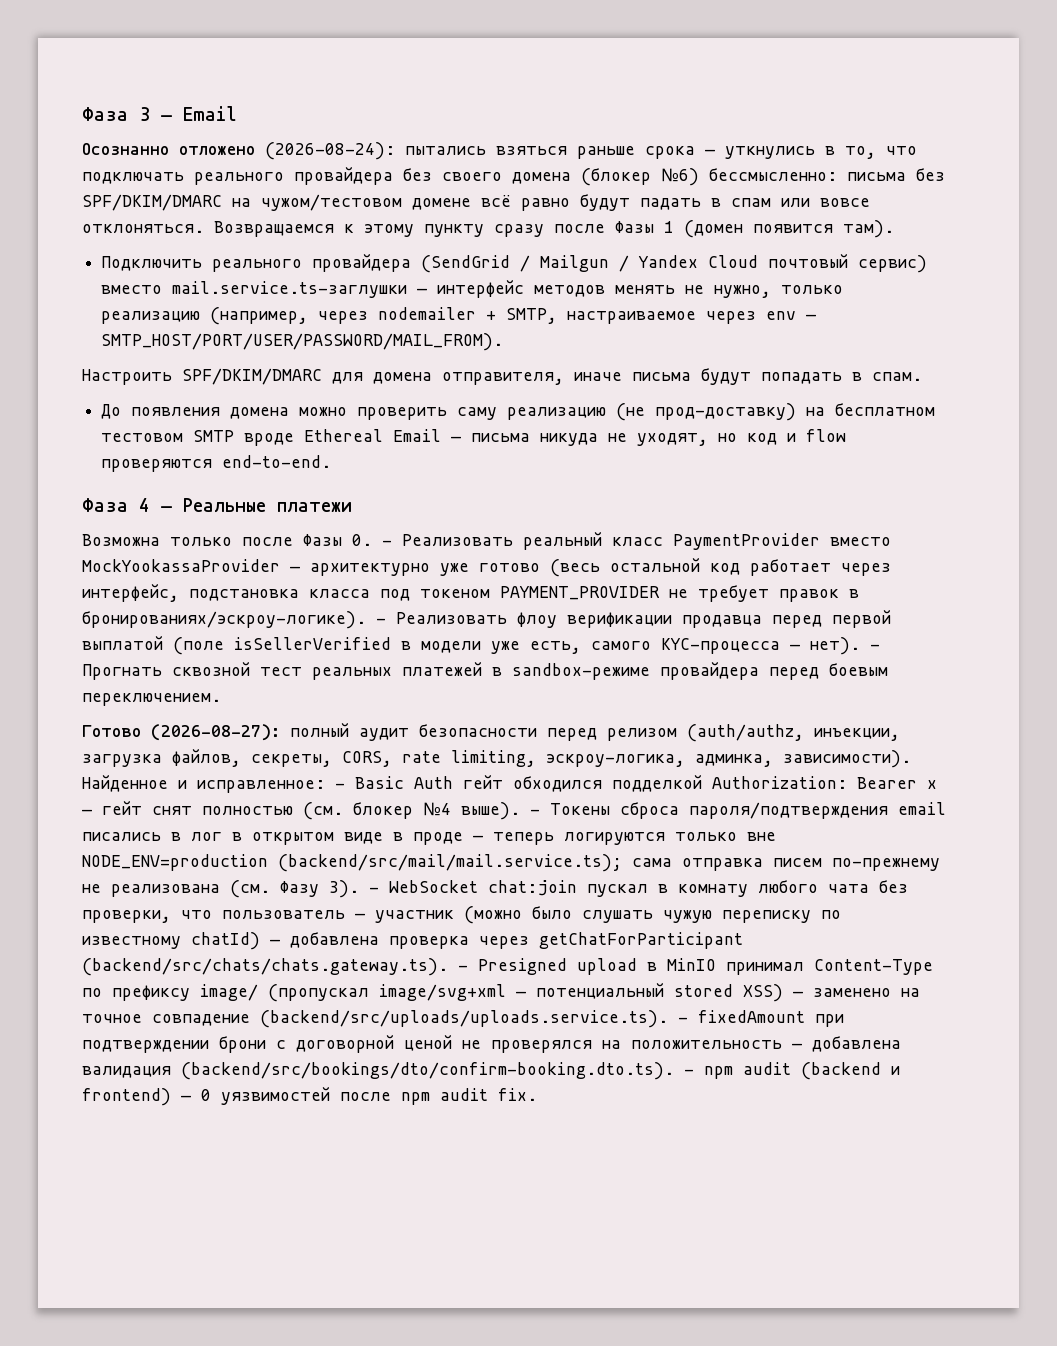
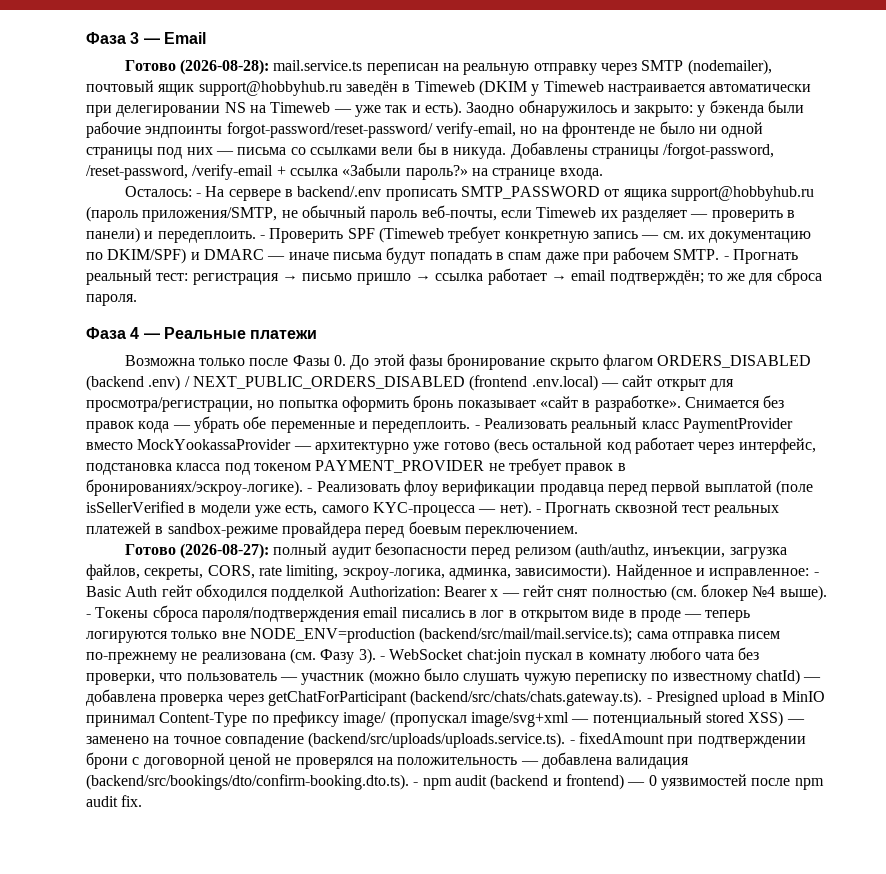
[82,142,917,160] [82,167,945,186] [82,194,870,211] [82,220,894,238] [101,254,928,273] [101,280,844,298] [101,307,817,325] [101,333,504,351] [82,368,564,385] Осознанно отложено (2026-08-24): пытались взяться раньше срока — уткнулись в то, что подключать реального провайдера без своего домена (блокер №6) бессмысленно: письма без SPF/DKIM/DMARC на чужом/тестовом домене всё равно будут падать в спам или вовсе отклоняться. Возвращаемся к этому пункту сразу после Фазы 1 (домен появится там). // Подключить реального провайдера (SendGrid / Mailgun / Yandex Cloud почтовый сервис) вместо mail.service.ts-заглушки — интерфейс методов менять не нужно, только реализацию (например, через nodemailer + SMTP, настраиваемое через env — SMTP_HOST/PORT/USER/PASSWORD/MAIL_FROM). // Настроить SPF/DKIM/DMARC для домена отправителя, -> [124,59,772,75] [86,80,812,96] [86,100,805,117] [86,121,764,138] [86,142,775,159] [86,163,603,180] [124,186,814,201] [86,205,795,222] [86,226,812,243] [86,248,286,264] Готово (2026-08-28): mail.service.ts переписан на реальную отправку через SMTP (nodemailer), почтовый ящик support@hobbyhub.ru заведён в Timeweb (DKIM у Timeweb настраивается автоматически при делегировании NS на Timeweb — уже так и есть). Заодно обнаружилось и закрыто: у бэкенда были рабочие эндпоинты forgot-password/reset-password/ verify-email, но на фронтенде не было ни одной страницы под них — письма со ссылками вели бы в никуда. Добавлены страницы /forgot-password, /reset-password, /verify-email + ссылка «Забыли пароль?» на странице входа. // Осталось: - На сервере в backend/.env прописать SMTP_PASSWORD от ящика support@hobbyhub.ru (пароль приложения/SMTP, не обычный пароль веб-почты, если Timeweb их разделяет — проверить в панели) и передеплоить. - Проверить SPF (Timeweb требует конкретную запись — см. их документацию по DKIM/SPF) и DMARC —
[872,372,922,381] [101,403,936,421] [101,429,847,446] [101,455,332,472] спам. // До появления домена можно проверить саму реализацию (не прод-доставку) на бесплатном тестовом SMTP вроде Ethereal Email — письма никуда не уходят, но код и flow проверяются end-to-end. -> [508,247,799,264] [86,268,822,285] [86,294,137,306] спам даже при рабочем SMTP. - Прогнать реальный тест: регистрация → письмо пришло → ссылка работает → email подтверждён; то же для сброса пароля.
(372, 540) none -> [350,353,812,370] [86,375,734,391] [86,395,785,412] [86,416,471,433] До этой фазы бронирование скрыто флагом ORDERS_DISABLED (backend .env) / NEXT_PUBLIC_ORDERS_DISABLED (frontend .env.local) — сайт открыт для просмотра/регистрации, но попытка оформить бронь показывает «сайт в разработке». Снимается без правок кода — убрать обе переменные и передеплоить.

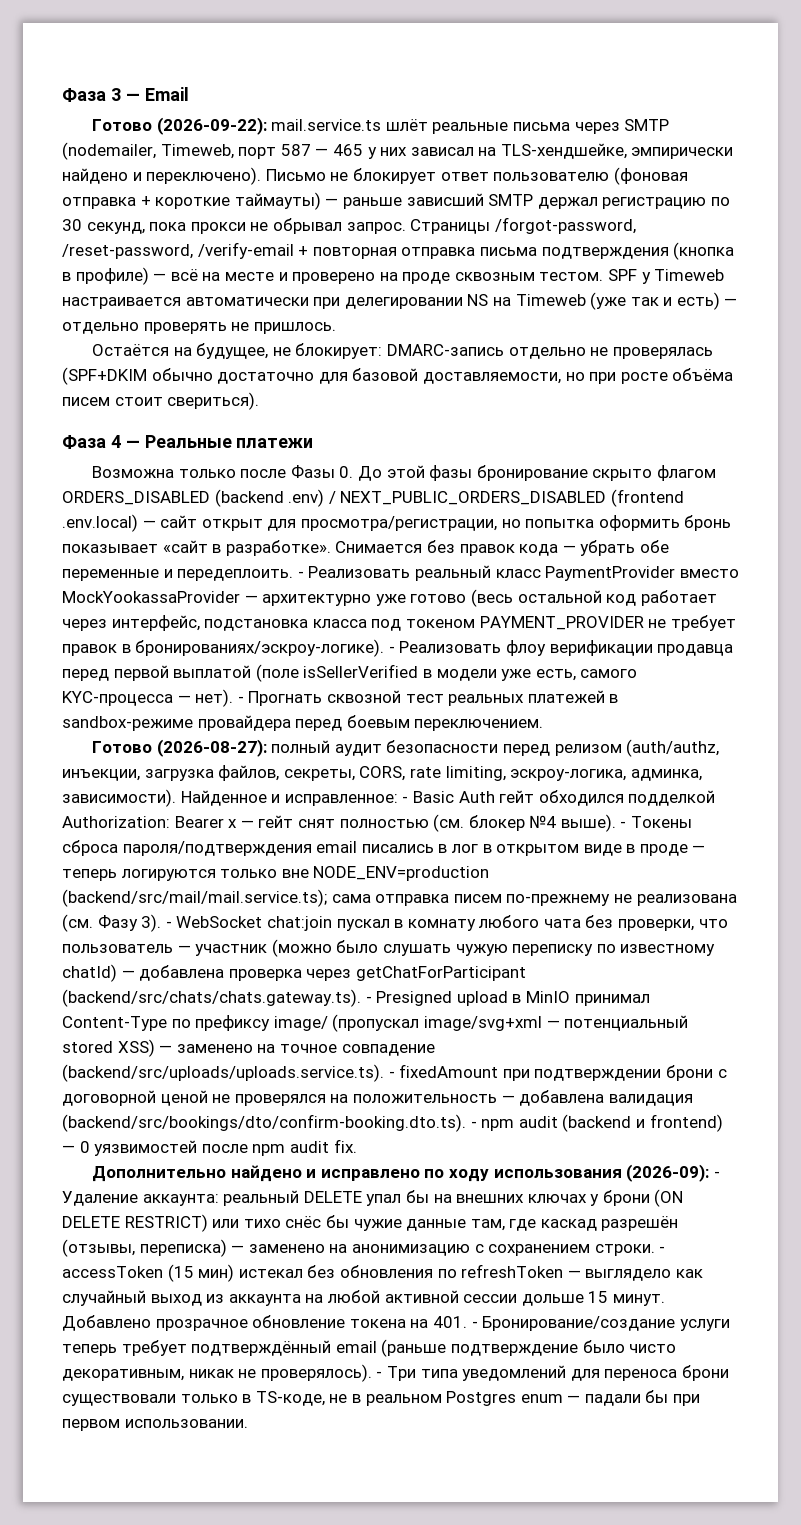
[179,59,772,75] [86,80,527,96] (2026-08-28): mail.service.ts переписан на реальную отправку через SMTP (nodemailer), почтовый ящик support@hobbyhub.ru заведён в Timeweb (DKIM -> [156,117,670,135] [62,142,734,160] [62,167,688,185] [62,192,730,210] [62,217,636,234] [62,242,735,260] [62,267,638,285] (2026-09-22): mail.service.ts шлёт реальные письма через SMTP (nodemailer, Timeweb, порт 587 — 465 у них зависал на TLS-хендшейке, эмпирически найдено и переключено). Письмо не блокирует ответ пользователю (фоновая отправка + короткие таймауты) — раньше зависший SMTP держал регистрацию по 30 секунд, пока прокси не обрывал запрос. Страницы /forgot-password, /reset-password, /verify-email + повторная отправка письма подтверждения (кнопка в профиле) — всё на месте и проверено на проде сквозным тестом. SPF
[333,100,805,117] [86,121,764,138] [86,142,775,159] [86,163,603,180] [124,186,814,201] [86,205,795,222] [86,226,812,243] [86,247,799,264] [86,268,822,285] [86,294,137,306] — уже так и есть). Заодно обнаружилось и закрыто: у бэкенда были рабочие эндпоинты forgot-password/reset-password/ verify-email, но на фронтенде не было ни одной страницы под них — письма со ссылками вели бы в никуда. Добавлены страницы /forgot-password, /reset-password, /verify-email + ссылка «Забыли пароль?» на странице входа. // Осталось: - На сервере в backend/.env прописать SMTP_PASSWORD от ящика support@hobbyhub.ru (пароль приложения/SMTP, не обычный пароль веб-почты, если Timeweb их разделяет — проверить в панели) и передеплоить. - Проверить SPF (Timeweb требует конкретную запись — см. их документацию по DKIM/SPF) и DMARC — иначе письма будут попадать в спам даже при рабочем SMTP. - Прогнать реальный тест: регистрация → письмо пришло → ссылка работает → email подтверждён; то же для сброса пароля. -> [590,292,738,310] [62,322,336,334] [91,343,713,359] [62,367,734,385] [62,392,260,410] (уже так и есть) — отдельно проверять не пришлось. // Остаётся на будущее, не блокирует: DMARC-запись отдельно не проверялась (SPF+DKIM обычно достаточно для базовой доставляемости, но при росте объёма писем стоит свериться).
(143, 801) none -> [91,1164,720,1182] [62,1189,684,1207] [62,1214,679,1232] [62,1239,666,1257] [62,1264,703,1282] [62,1290,665,1306] [62,1315,730,1331] [62,1339,677,1357] [62,1364,729,1382] [62,1390,701,1406] [62,1419,248,1431] // Дополнительно найдено и исправлено по ходу использования (2026-09): - Удаление аккаунта: реальный DELETE упал бы на внешних ключах у брони (ON DELETE RESTRICT) или тихо снёс бы чужие данные там, где каскад разрешён (отзывы, переписка) — заменено на анонимизацию с сохранением строки. - accessToken (15 мин) истекал без обновления по refreshToken — выглядело как случайный выход из аккаунта на любой активной сессии дольше 15 минут. Добавлено прозрачное обновление токена на 401. - Бронирование/создание услуги теперь требует подтверждённый email (раньше подтверждение было чисто декоративным, никак не проверялось). - Три типа уведомлений для переноса брони существовали только в TS-коде, не в реальном Postgres enum — падали бы при первом использовании.

